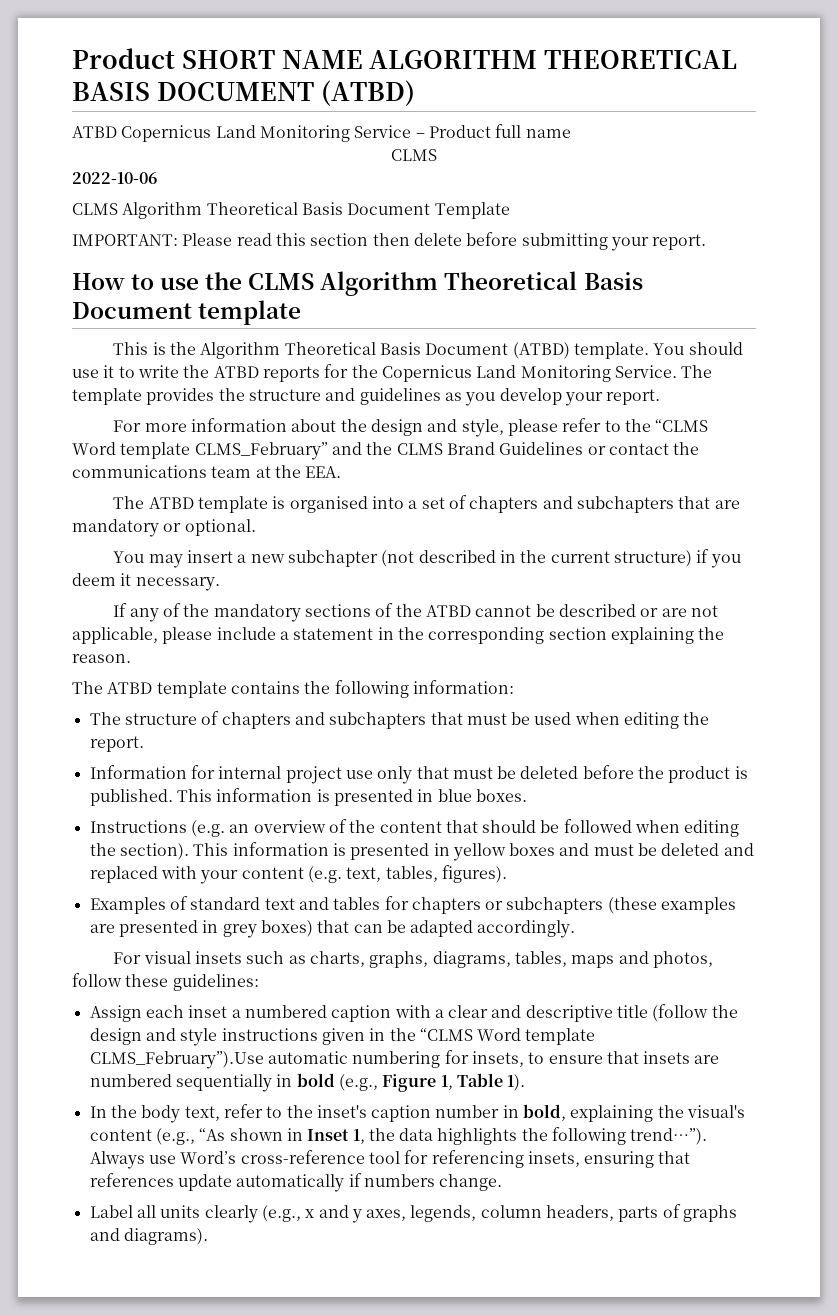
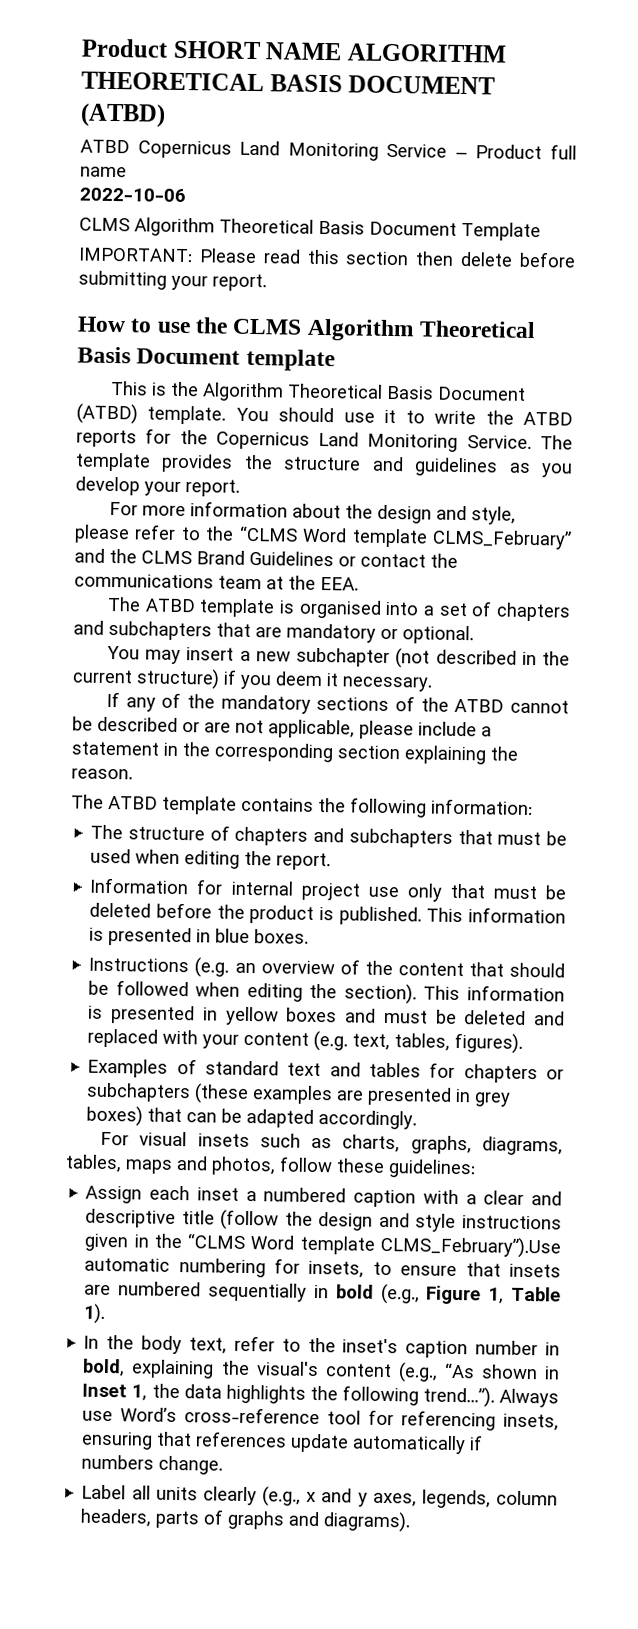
[391,149,437,161] // CLMS -> (127, 172) none

